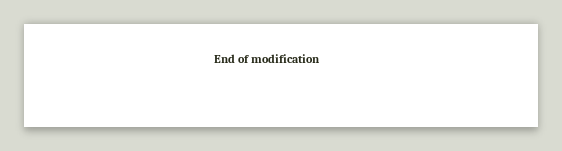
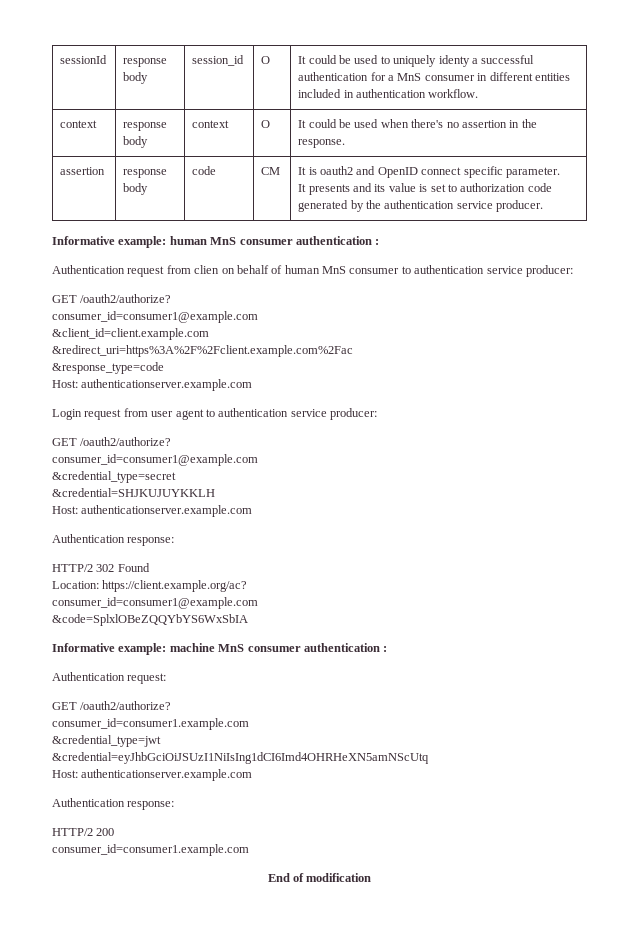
(213, 58) none -> [60,55,108,64] [123,58,168,67] [123,72,149,84] [192,55,245,66] [261,56,271,64] [298,55,535,67] [298,72,570,81] [298,89,479,98] [60,120,98,128] [123,122,168,131] [123,136,149,148] [192,120,230,128] [261,120,271,128] [298,119,537,128] [298,139,346,148] [60,167,106,175] [123,169,168,178] [123,183,149,195] [192,166,217,175] [261,167,281,175] [298,166,560,178] [298,183,552,195] [298,200,544,212] [52,236,380,248] [52,265,573,277] [52,294,172,303] [52,311,258,323] [52,328,209,340] [52,345,353,357] [52,362,164,374] [52,379,253,391] [52,408,377,420] [52,437,172,446] [52,454,258,466] [52,471,176,483] [52,488,215,497] [52,505,253,517] [52,534,175,546] [52,563,150,572] [52,580,248,592] [52,597,258,609] [52,614,248,626] [52,643,388,655] [52,672,167,684] [52,701,172,710] [52,718,249,730] [52,735,161,747] [52,752,429,764] [52,769,253,781] [52,798,175,810] [52,828,115,836] [52,844,249,856] sessionId | response body | session_id | O | It could be used to uniquely identy a successful authentication for a MnS consumer in different entities included in authentication workflow. // context | response body | context | O | It could be used when there's no assertion in the response. // assertion | response body | code | CM | It is oauth2 and OpenID connect specific parameter. // It presents and its value is set to authorization code generated by the authentication service producer. // Informative example: human MnS consumer authentication : // Authentication request from clien on behalf of human MnS consumer to authentication service producer: // GET /oauth2/authorize? // consumer_id=consumer1@example.com // &client_id=client.example.com // &redirect_uri=https%3A%2F%2Fclient.example.com%2Fac // &response_type=code // Host: authenticationserver.example.com // Login request from user agent to authentication service producer: // GET /oauth2/authorize? // consumer_id=consumer1@example.com // &credential_type=secret // &credential=SHJKUJUYKKLH // Host: authenticationserver.example.com // Authentication response: // HTTP/2 302 Found // Location: https://client.example.org/ac? // consumer_id=consumer1@example.com // &code=SplxlOBeZQQYbYS6WxSbIA // Informative example: machine MnS consumer authentication : // Authentication request: // GET /oauth2/authorize? // consumer_id=consumer1.example.com // &credential_type=jwt // &credential=eyJhbGciOiJSUzI1NiIsIng1dCI6Imd4OHRHeXN5amNScUtq // Host: authenticationserver.example.com // Authentication response: // HTTP/2 200 // consumer_id=consumer1.example.com //

